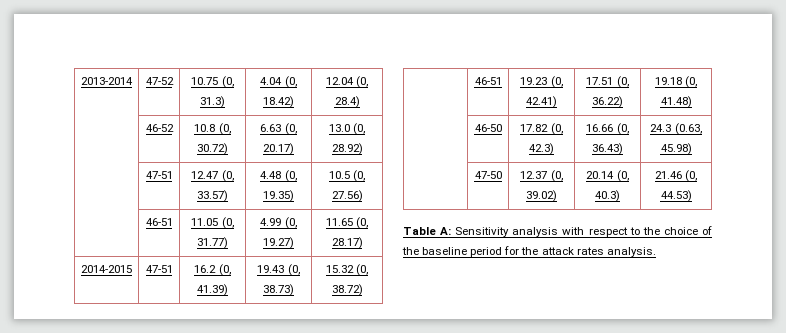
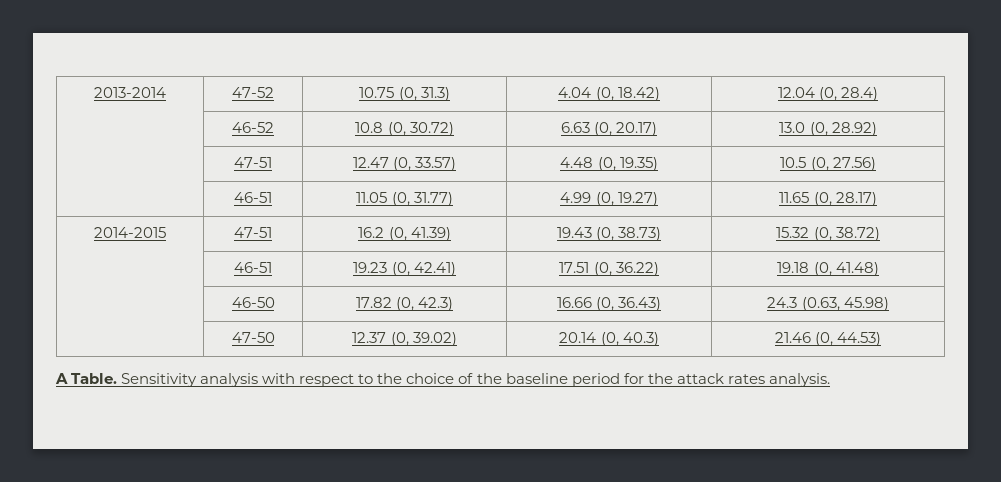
[403,227,452,235] Table A: -> [55,373,118,384] A Table.

